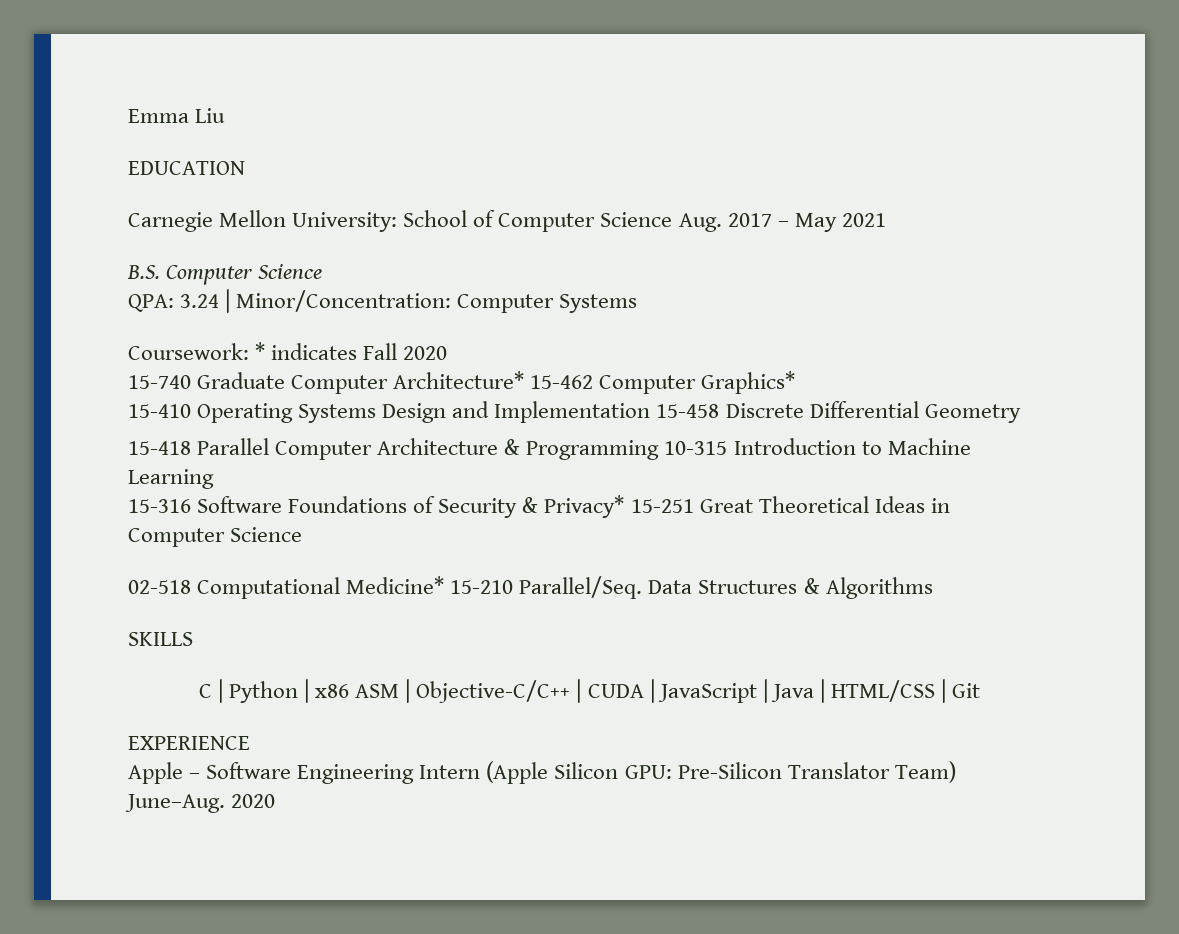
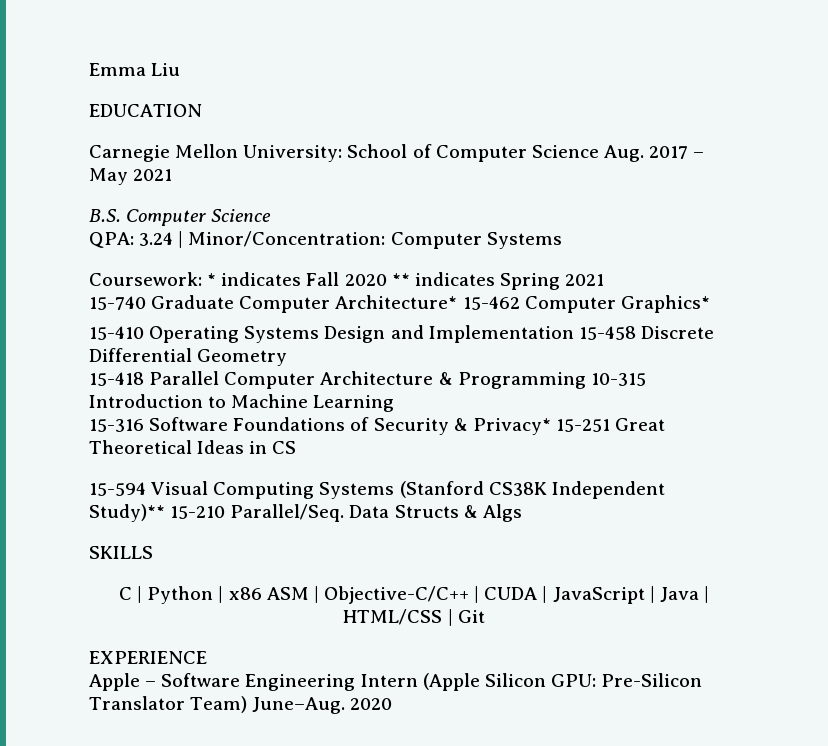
(448, 353) none -> [391,272,605,290] ** indicates Spring 2021
[128,527,303,547] [128,576,933,599] Computer Science // 02-518 Computational Medicine* 15-210 Parallel/Seq. Data Structures & Algorithms -> [272,441,297,454] [89,481,665,499] [89,504,522,522] CS // 15-594 Visual Computing Systems (Stanford CS38K Independent Study)** 15-210 Parallel/Seq. Data Structs & Algs

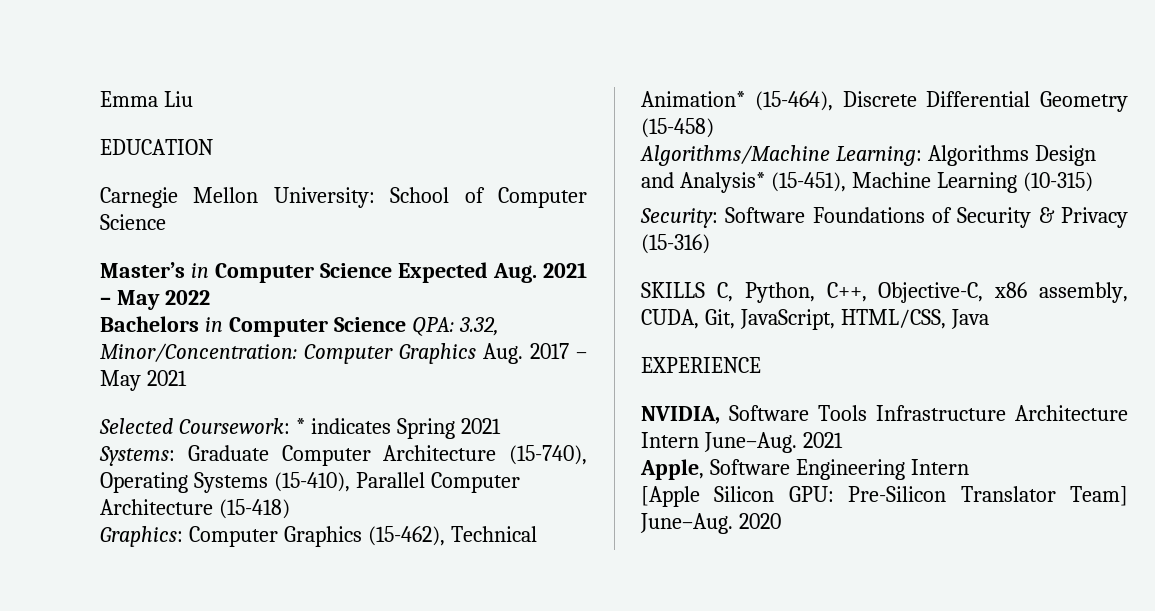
(599, 151) none -> [100,262,587,283] [100,290,210,310] [100,316,499,337] [100,343,476,364] // Master’s in Computer Science Expected Aug. 2021 – May 2022 // Bachelors in Computer Science QPA: 3.32, Minor/Concentration: Computer Graphics
[89,209,272,226] [89,231,562,249] [89,272,410,286] B.S. Computer Science // QPA: 3.24 | Minor/Concentration: Computer Systems // Coursework: * indicates Fall 2020 ** -> [99,418,305,434] Selected Coursework: *
[89,296,146,310] 15-740 -> [99,446,175,466] Systems:
[335,295,710,313] [89,325,714,343] [89,348,288,366] [89,371,646,389] [89,394,227,408] Architecture* 15-462 Computer Graphics* // 15-410 Operating Systems Design and Implementation 15-458 Discrete Differential Geometry // 15-418 Parallel Computer Architecture & Programming 10-315 Introduction to -> [383,445,587,465] [100,472,520,493] [100,499,290,519] [100,526,537,547] [641,91,1128,112] [641,118,714,138] [640,145,1096,166] [641,172,846,193] Architecture (15-740), Operating Systems (15-410), Parallel Computer Architecture (15-418) // Graphics: Computer Graphics (15-462), Technical Animation* (15-464), Discrete Differential Geometry (15-458) // Algorithms/Machine Learning: Algorithms Design and Analysis* (15-451),
[89,419,144,432] // 15-316 -> [1022,172,1093,192] [640,208,718,228] (10-315) // Security:
[472,418,666,435] [89,440,297,454] [89,481,665,499] [89,504,522,522] [89,546,153,559] [119,586,709,604] [343,609,485,626] [89,651,207,664] [89,673,157,691] Privacy* 15-251 Great Theoretical Ideas in CS // 15-594 Visual Computing Systems (Stanford CS38K Independent Study)** 15-210 Parallel/Seq. Data Structs & Algs // SKILLS // C | Python | x86 ASM | Objective-C/C++ | CUDA | JavaScript | Java | HTML/CSS | Git // EXPERIENCE // Apple – -> [1061,207,1128,228] [641,234,710,254] [641,282,1128,303] [641,309,989,330] [641,357,761,373] [641,405,1128,424] [641,432,843,453] [640,459,704,480] Privacy (15-316) // SKILLS C, Python, C++, Objective-C, x86 assembly, CUDA, Git, JavaScript, HTML/CSS, Java // EXPERIENCE // NVIDIA, Software Tools Infrastructure Architecture Intern June–Aug. 2021 // Apple,
[422,673,480,691] (Apple -> [641,486,700,507] // [Apple
[190,696,248,713] Team) -> [1070,486,1128,506] Team]

